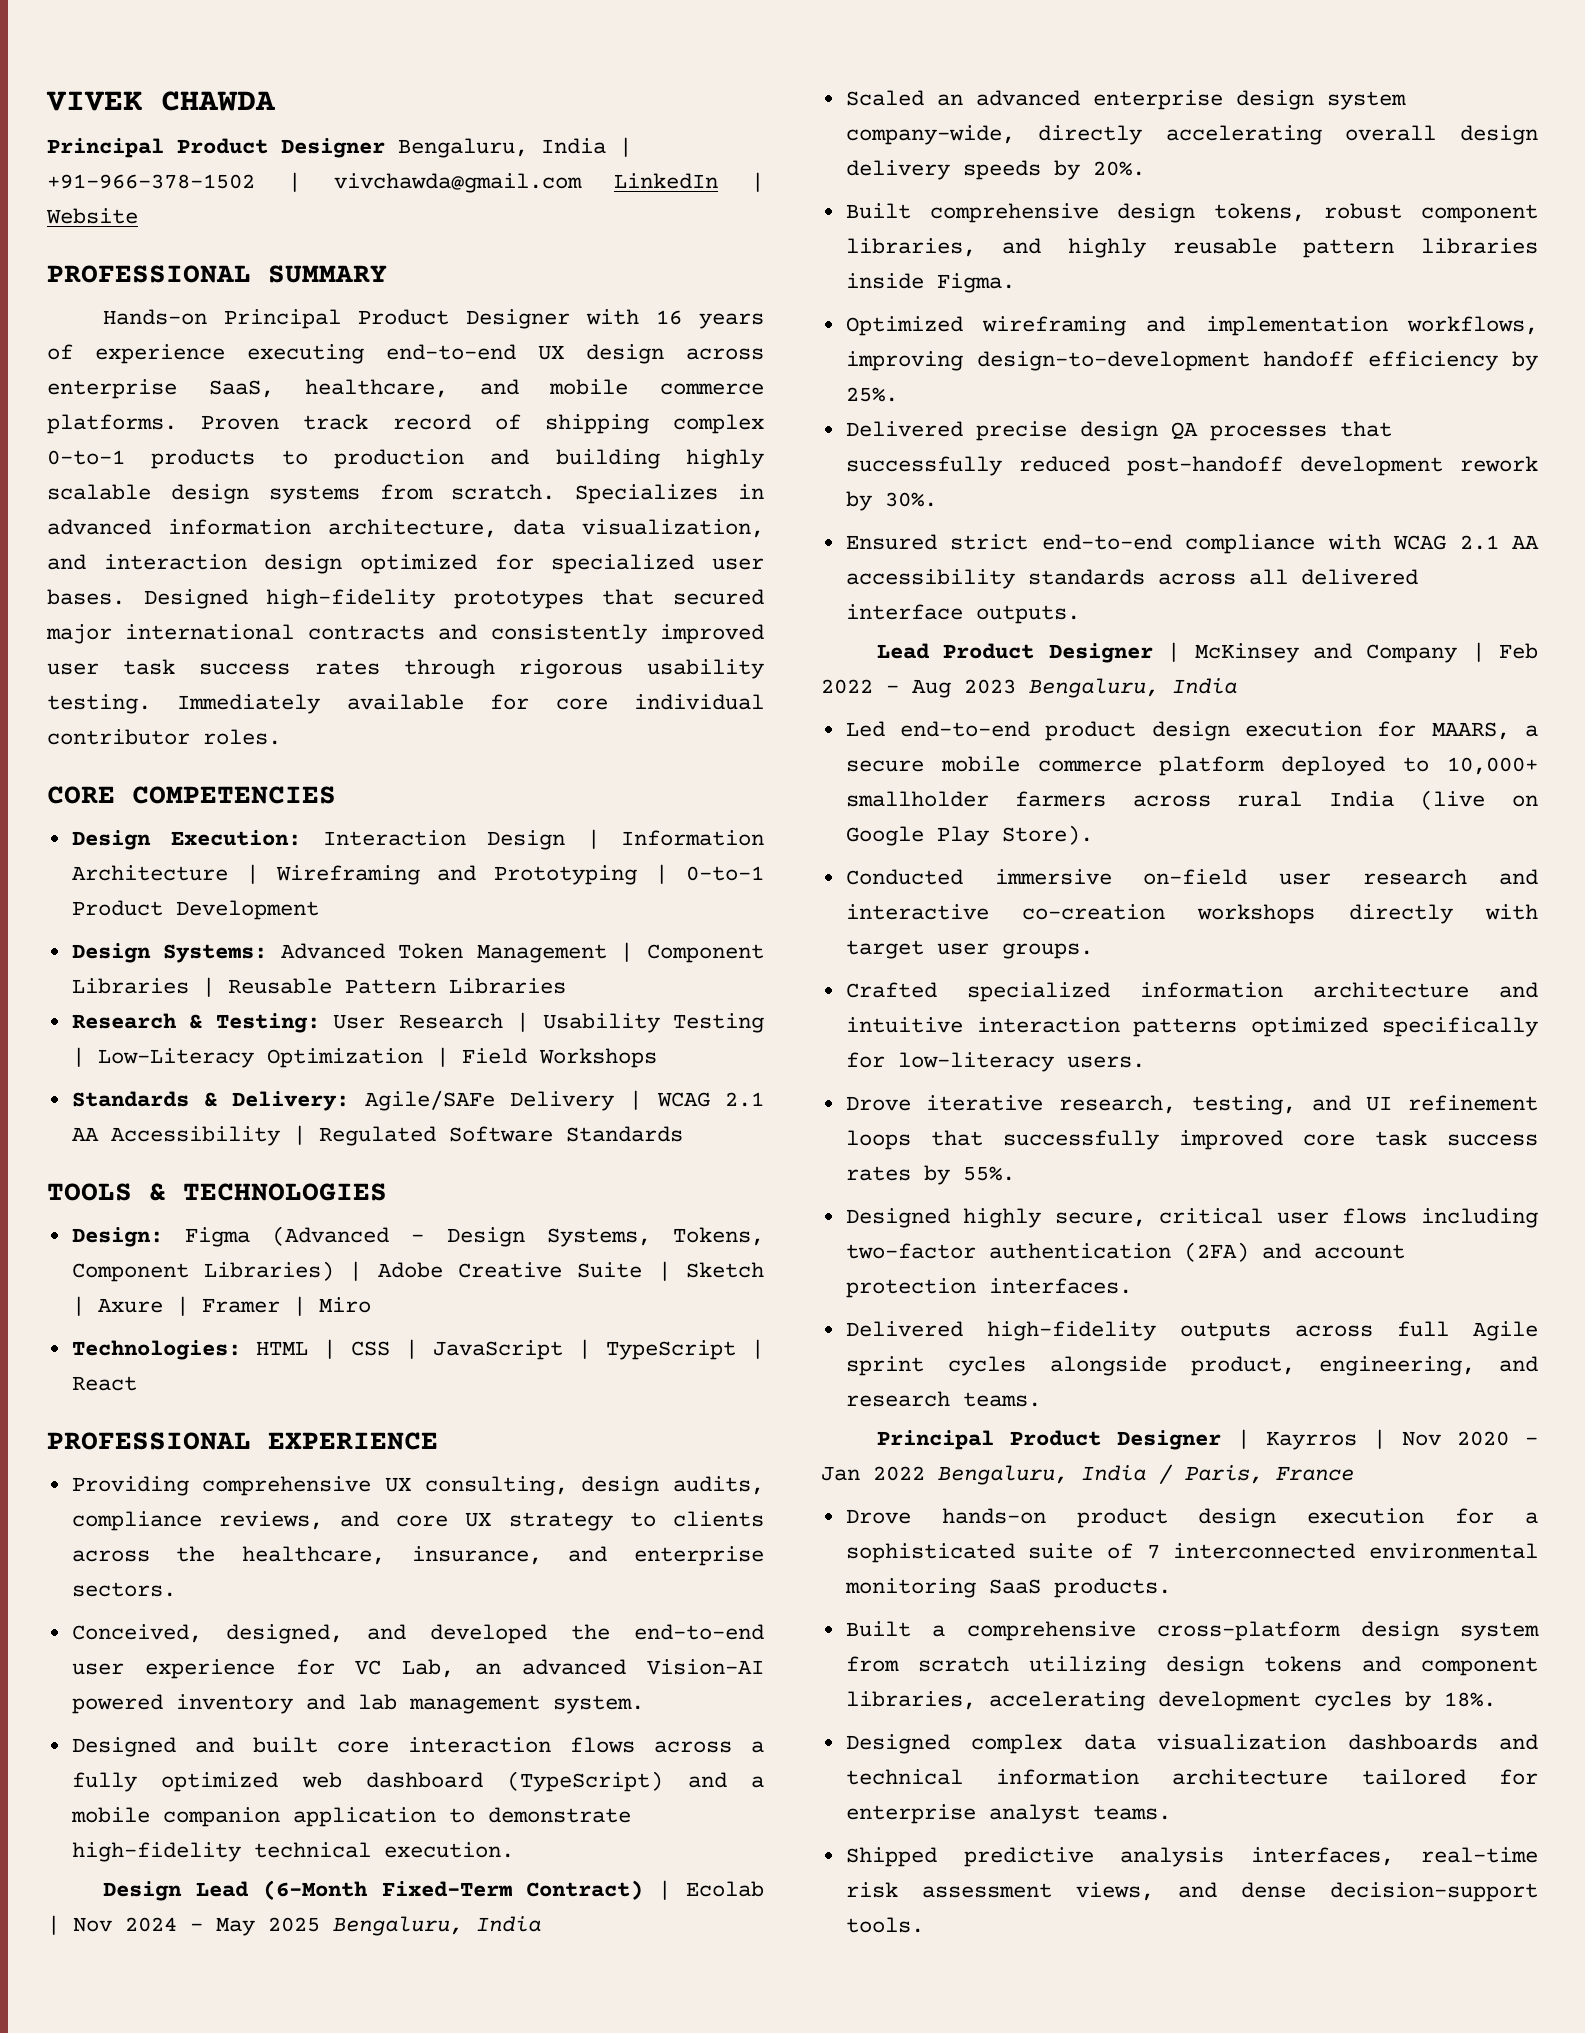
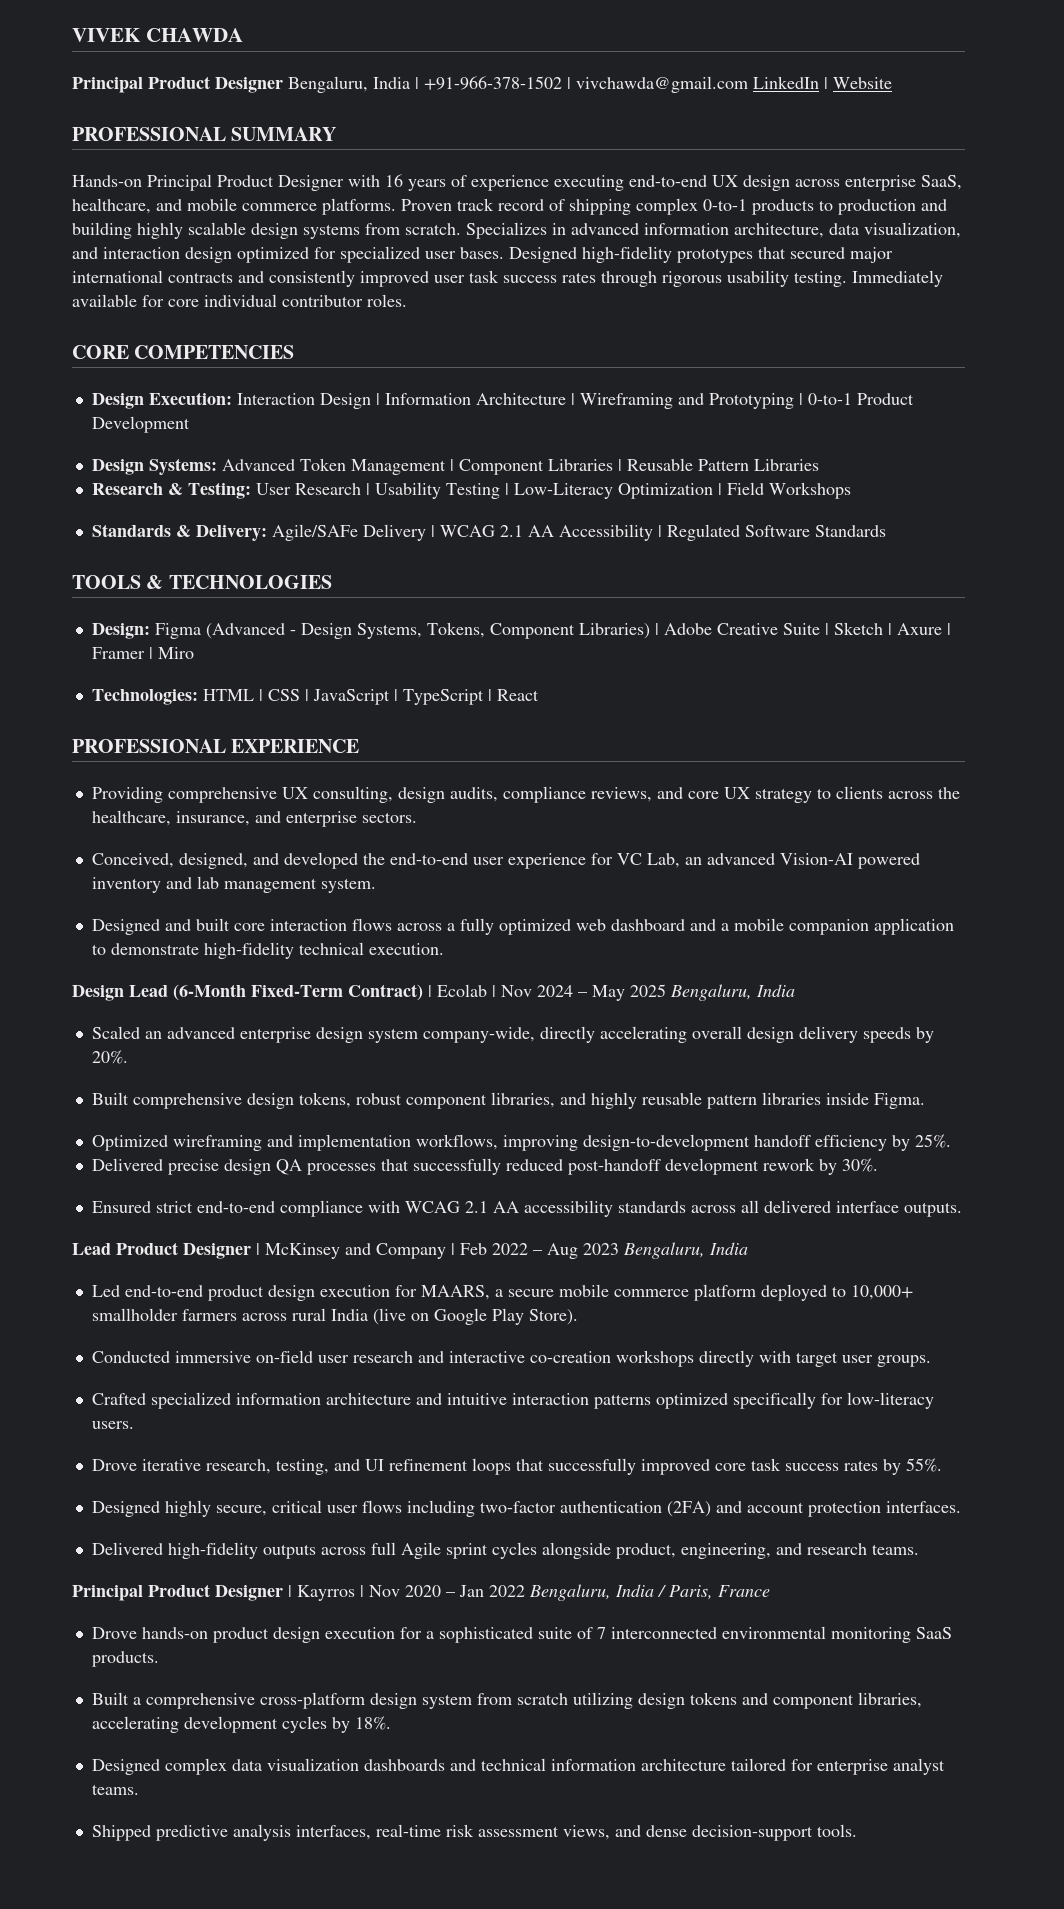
[507,1771,664,1792] (TypeScript) -> (685, 925) none

